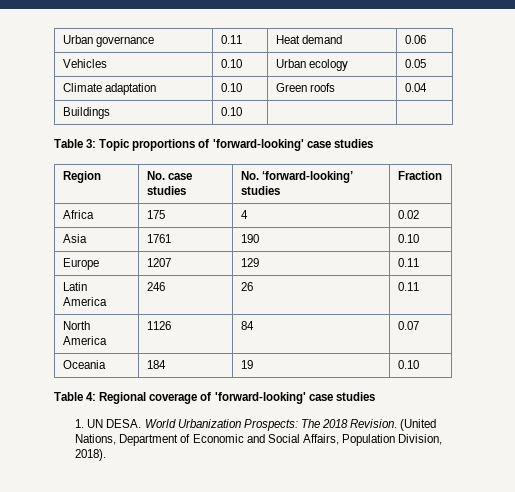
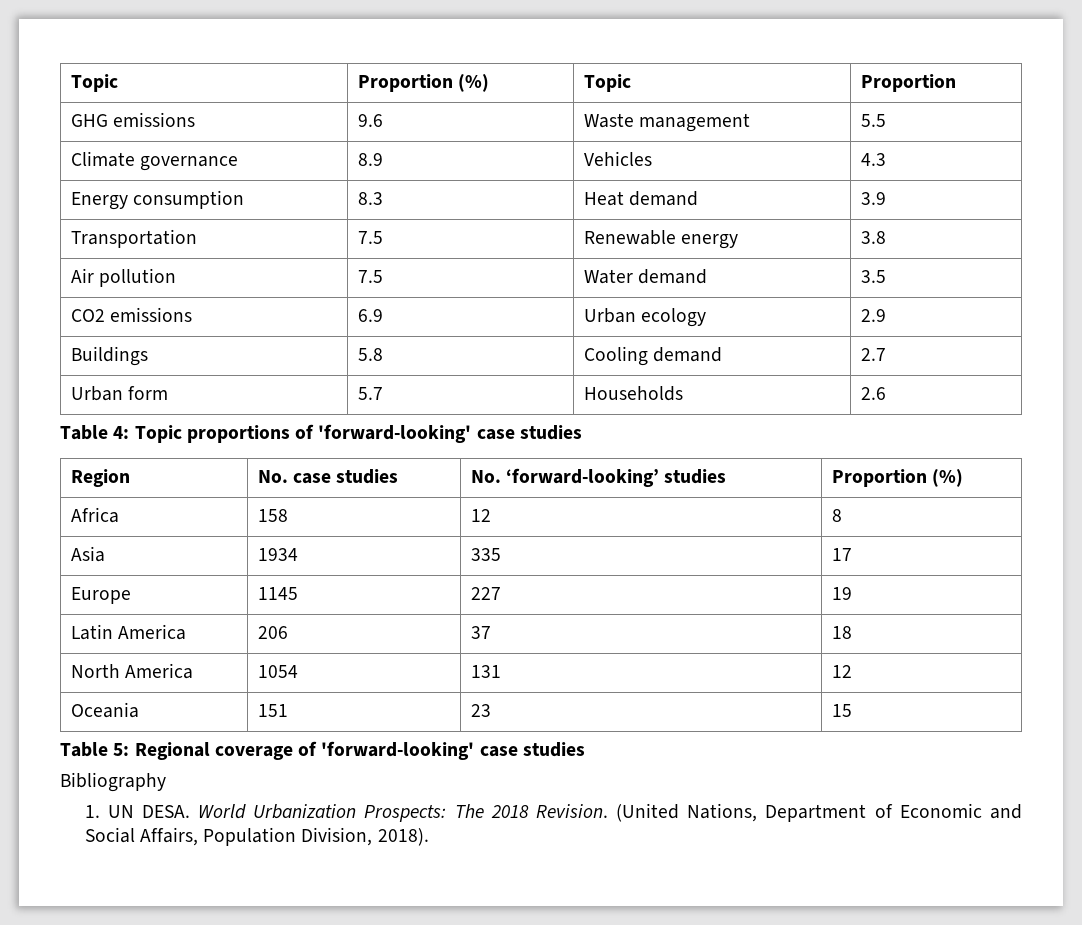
[62,35,154,47] [220,35,242,44] [275,35,342,44] [404,35,426,44] [62,59,107,68] [220,59,242,68] [275,59,348,71] [404,59,426,68] [62,83,156,95] [220,83,242,92] [275,83,335,92] [404,83,427,92] [62,107,110,119] [220,107,242,116] [54,139,97,148] Urban governance | 0.11 | Heat demand | 0.06 // Vehicles | 0.10 | Urban ecology | 0.05 // Climate adaptation | 0.10 | Green roofs | 0.04 // Buildings | 0.10 | | // Table 3: -> [70,74,118,92] [357,74,489,92] [583,74,631,92] [860,74,956,92] [70,112,195,127] [357,114,383,127] [583,113,750,132] [860,114,886,127] [70,151,238,171] [357,153,383,166] [583,151,652,166] [860,153,886,166] [70,190,244,210] [357,192,383,205] [583,191,698,206] [860,192,886,205] [70,229,197,248] [357,231,383,244] [583,230,738,249] [860,231,886,244] [70,268,176,287] [357,270,383,283] [583,269,707,284] [860,270,886,283] [70,307,192,322] [357,309,383,322] [583,308,706,327] [860,309,886,322] [70,346,148,366] [357,348,383,361] [583,346,722,366] [860,348,886,361] [70,386,168,401] [357,387,383,400] [583,386,683,401] [860,387,886,400] [60,425,130,440] Topic | Proportion (%) | Topic | Proportion // GHG emissions | 9.6 | Waste management | 5.5 // Climate governance | 8.9 | Vehicles | 4.3 // Energy consumption | 8.3 | Heat demand | 3.9 // Transportation | 7.5 | Renewable energy | 3.8 // Air pollution | 7.5 | Water demand | 3.5 // CO2 emissions | 6.9 | Urban ecology | 2.9 // Buildings | 5.8 | Cooling demand | 2.7 // Urban form | 5.7 | Households | 2.6 // Table 4:
[397,171,442,180] Fraction -> [831,469,963,487] Proportion (%)
[146,210,165,219] [240,210,248,219] [397,210,419,219] [62,234,87,243] [146,234,171,243] [240,234,259,243] [397,234,419,243] [62,258,99,270] [146,258,171,267] [240,258,259,267] [397,258,419,267] 175 | 4 | 0.02 // Asia | 1761 | 190 | 0.10 // Europe | 1207 | 129 | 0.11 -> [257,509,288,522] [470,509,491,522] [831,509,842,522] [70,546,105,562] [257,548,298,561] [470,548,501,561] [831,548,852,561] [70,587,131,604] [257,587,298,600] [470,587,501,600] [831,587,852,600] 158 | 12 | 8 // Asia | 1934 | 335 | 17 // Europe | 1145 | 227 | 19
[146,282,165,291] [240,282,253,291] [397,282,419,291] 246 | 26 | 0.11 -> [257,626,288,639] [470,626,491,639] [831,626,852,639] 206 | 37 | 18
[146,321,171,330] [240,321,254,330] [397,321,419,330] [62,360,106,369] [146,360,166,369] [240,360,253,369] [397,360,419,369] [54,392,97,401] 1126 | 84 | 0.07 // Oceania | 184 | 19 | 0.10 // Table 4: -> [257,665,298,678] [470,665,501,678] [831,665,852,678] [70,702,139,718] [257,704,288,717] [470,704,491,717] [831,704,852,717] [60,742,130,757] 1054 | 131 | 12 // Oceania | 151 | 23 | 15 // Table 5:
(375, 396) none -> [60,772,166,792] // Bibliography

